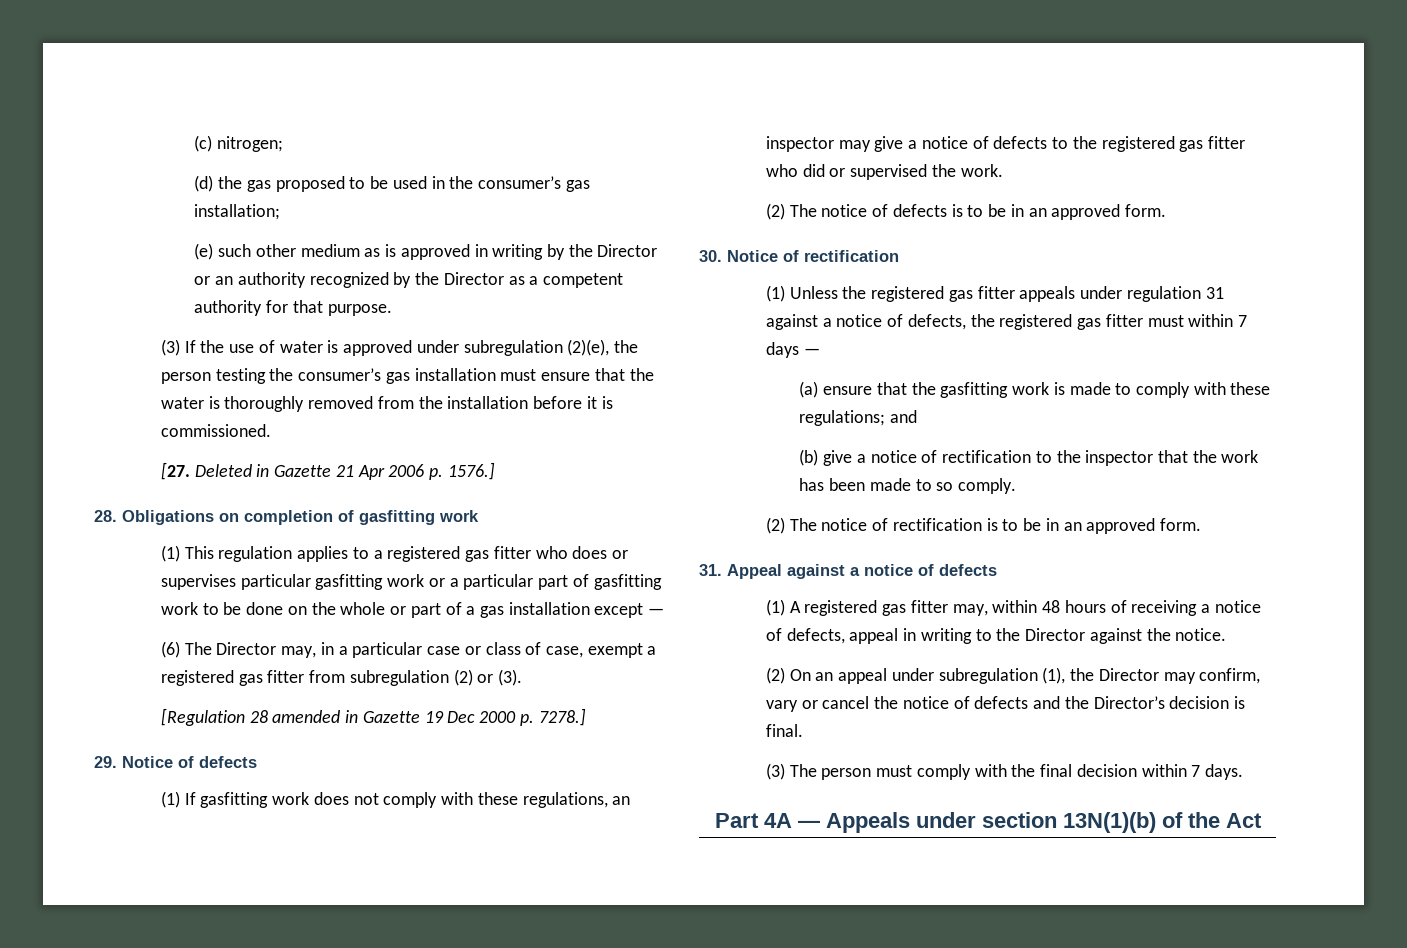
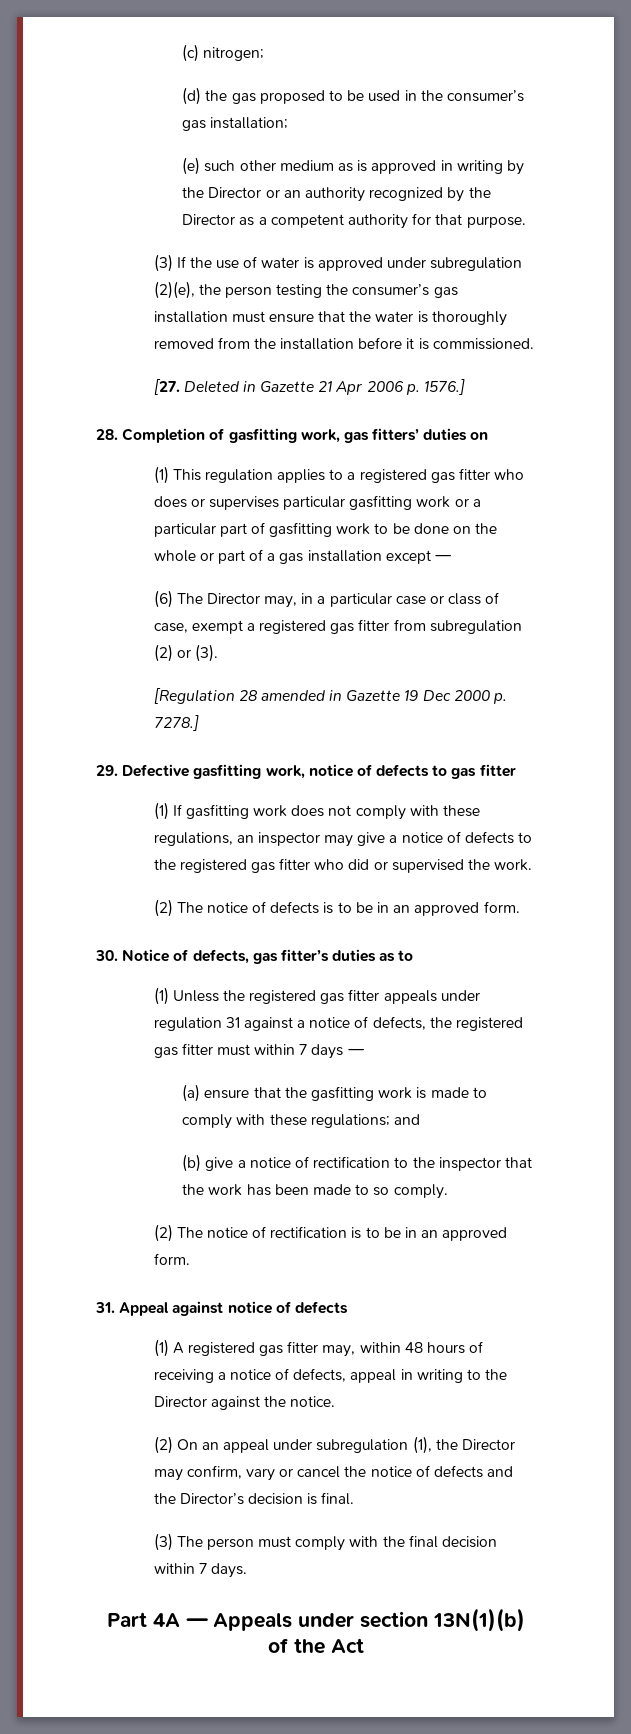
[122,510,479,525] Obligations on completion of gasfitting work -> [122,428,489,443] Completion of gasfitting work, gas fitters’ duties on
[122,756,257,768] Notice of defects -> [122,764,516,779] Defective gasfitting work, notice of defects to gas fitter
[804,250,899,262] rectification -> [192,949,414,964] defects, gas fitter’s duties as to
[850,567,860,576] a -> (224, 1308) none

